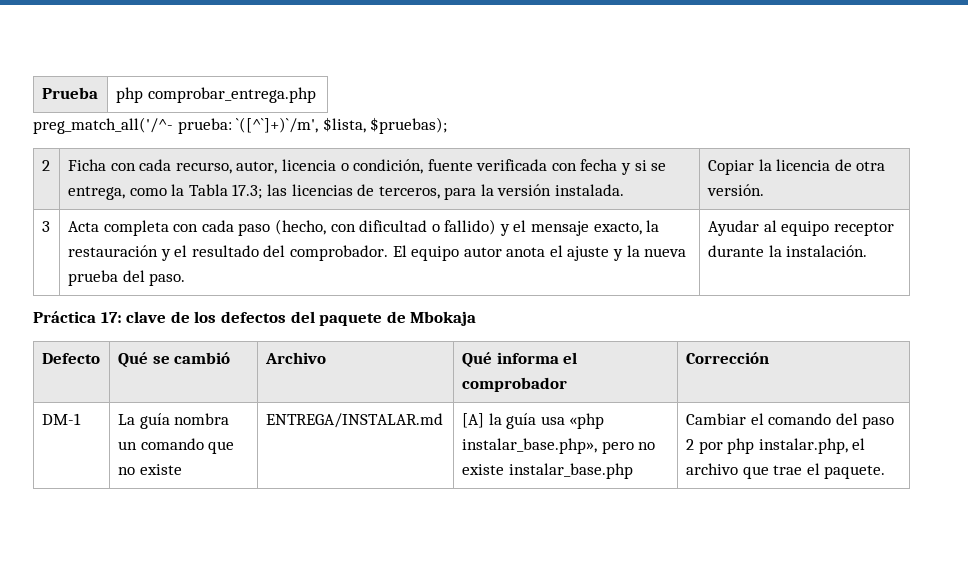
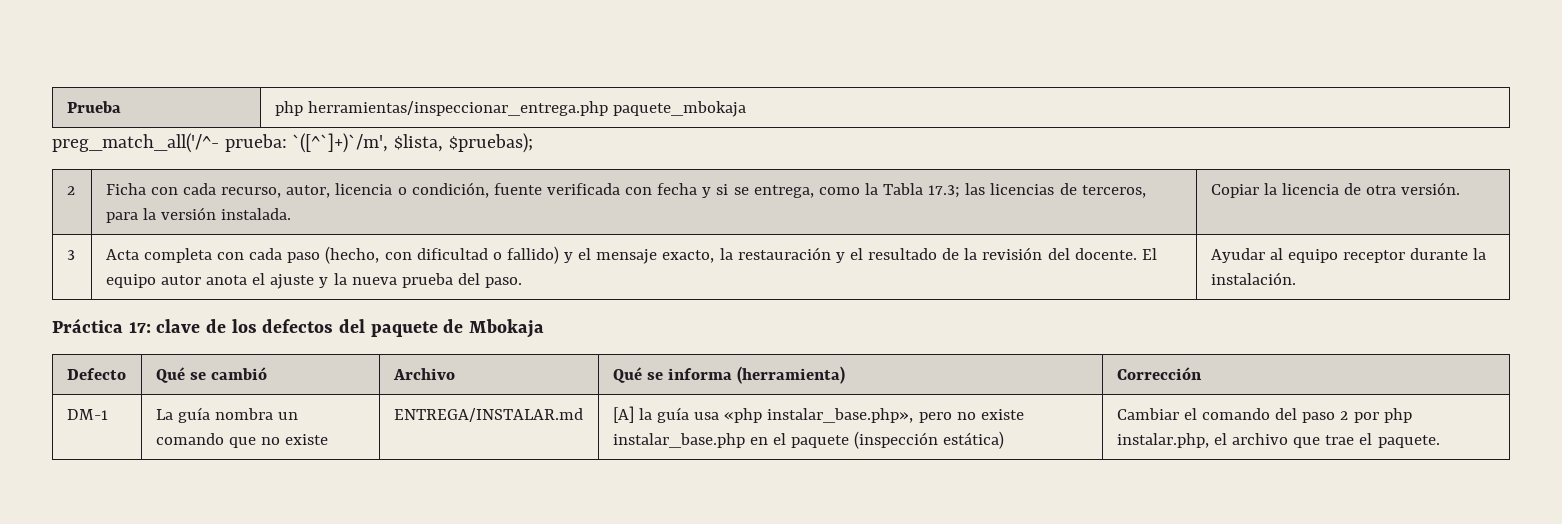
[147,87,316,103] comprobar_entrega.php -> [307,101,746,117] herramientas/inspeccionar_entrega.php paquete_mbokaja
[263,245,388,261] del comprobador. -> [942,247,1137,260] de la revisión del docente.
[496,352,578,364] [461,377,567,392] informa el comprobador -> [646,366,846,384] se informa (herramienta)
(633, 471) none -> [749,431,1005,449] en el paquete (inspección estática)

